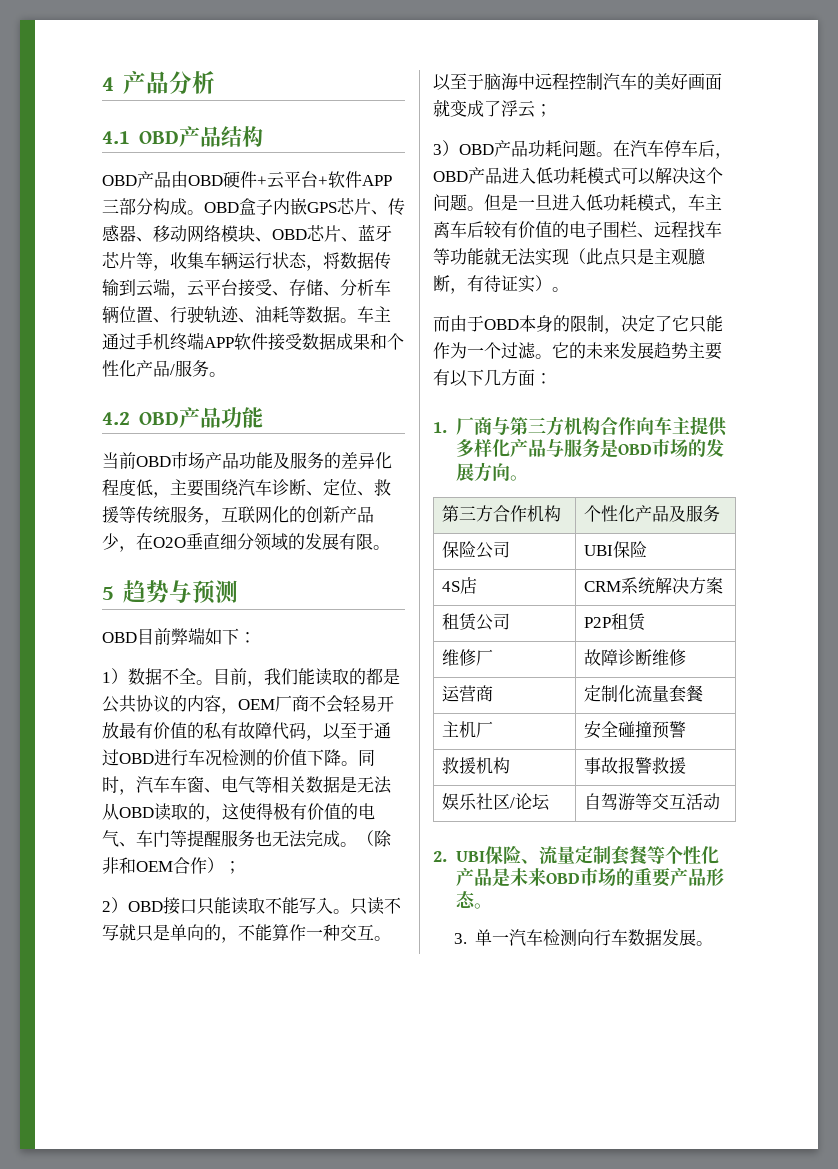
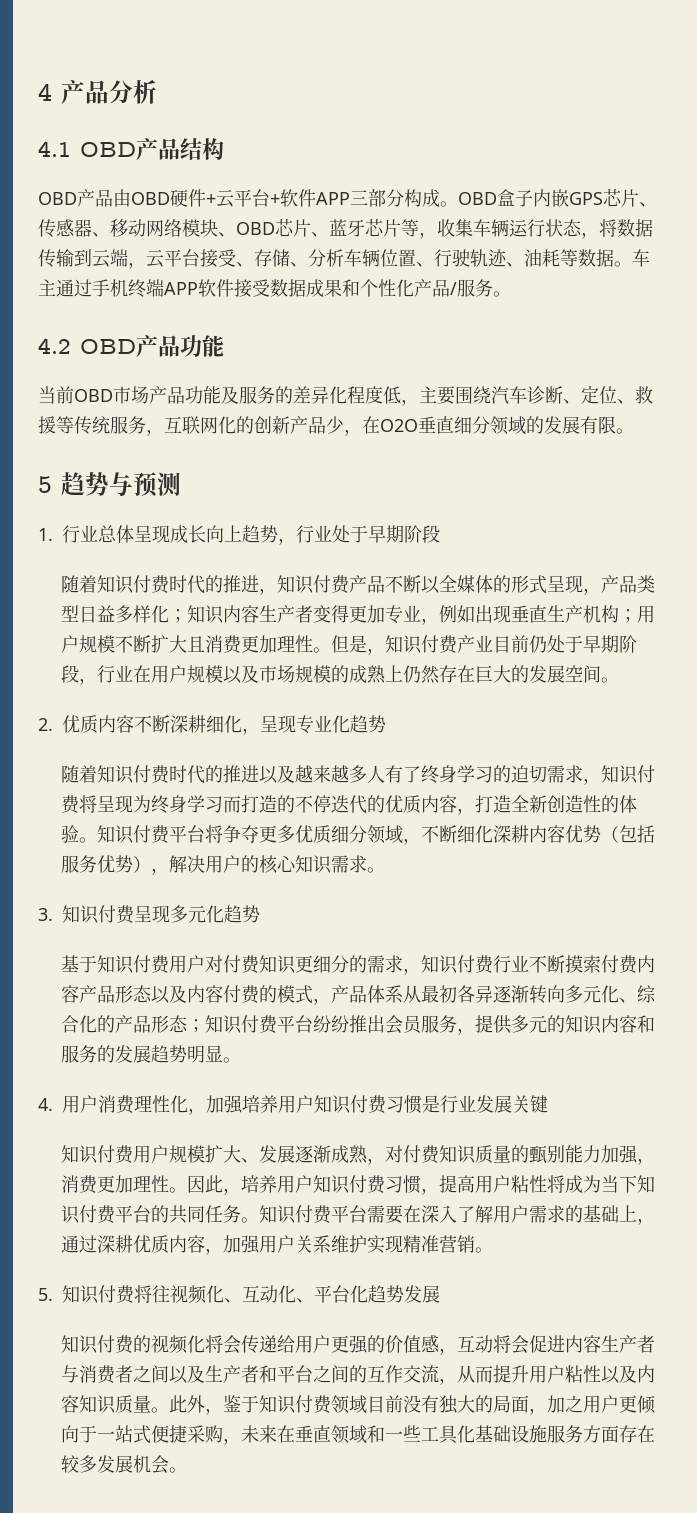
[102,627,256,645] [102,668,400,687] [102,695,394,714] [102,722,391,741] [102,749,375,766] [102,776,392,795] [102,802,375,822] [102,830,392,848] [102,857,241,874] [102,897,401,915] [102,923,391,943] [433,73,722,91] [433,99,552,118] [433,140,732,159] [433,167,723,185] [433,194,722,213] [433,221,722,239] [433,247,706,266] [433,275,569,294] [433,315,723,334] [433,342,722,360] [433,369,552,387] [433,416,727,437] [455,439,724,458] [455,462,528,482] [442,505,562,522] [584,505,721,522] [442,541,511,559] [584,541,648,558] [442,577,478,594] [584,577,724,594] [442,613,511,631] [584,613,647,631] [442,649,494,666] [584,649,687,666] [442,685,494,702] [584,685,704,703] [442,721,494,738] [584,721,687,739] [442,757,511,774] [584,757,687,774] [442,793,551,811] [584,793,721,811] [433,845,719,865] [455,868,724,887] [455,891,492,909] [453,929,697,946] OBD目前弊端如下： // 1）数据不全。目前，我们能读取的都是公共协议的内容，OEM厂商不会轻易开放最有价值的私有故障代码，以至于通过OBD进行车况检测的价值下降。同时，汽车车窗、电气等相关数据是无法从OBD读取的，这使得极有价值的电气、车门等提醒服务也无法完成。（除非和OEM合作）； // 2）OBD接口只能读取不能写入。只读不写就只是单向的，不能算作一种交互。以至于脑海中远程控制汽车的美好画面就变成了浮云； // 3）OBD产品功耗问题。在汽车停车后，OBD产品进入低功耗模式可以解决这个问题。但是一旦进入低功耗模式，车主离车后较有价值的电子围栏、远程找车等功能就无法实现（此点只是主观臆断，有待证实）。 // 而由于OBD本身的限制，决定了它只能作为一个过滤。它的未来发展趋势主要有以下几方面： // 1.厂商与第三方机构合作向车主提供多样化产品与服务是OBD市场的发展方向。 // 第三方合作机构 | 个性化产品及服务 // 保险公司 | UBI保险 // 4S店 | CRM系统解决方案 // 租赁公司 | P2P租赁 // 维修厂 | 故障诊断维修 // 运营商 | 定制化流量套餐 // 主机厂 | 安全碰撞预警 // 救援机构 | 事故报警救援 // 娱乐社区/论坛 | 自驾游等交互活动 // 2. UBI保险、流量定制套餐等个性化产品是未来OBD市场的重要产品形态。 // 3.单一汽车检测向行车数据发展 -> [38,525,440,545] [61,575,656,595] [61,605,656,625] [61,635,638,655] [61,665,620,685] [38,715,386,735] [61,765,656,785] [61,795,638,815] [61,825,656,845] [61,855,386,875] [38,905,260,924] [61,955,656,975] [61,985,657,1005] [61,1015,656,1035] [61,1045,242,1063] [38,1095,548,1115] [61,1145,656,1165] [61,1175,656,1195] [61,1205,656,1225] [61,1235,494,1255] [38,1285,440,1304] [61,1335,656,1355] [61,1365,656,1385] [61,1395,657,1415] [61,1425,656,1445] [61,1455,170,1474] 1.行业总体呈现成长向上趋势，行业处于早期阶段 // 随着知识付费时代的推进，知识付费产品不断以全媒体的形式呈现，产品类型日益多样化；知识内容生产者变得更加专业，例如出现垂直生产机构；用户规模不断扩大且消费更加理性。但是，知识付费产业目前仍处于早期阶段，行业在用户规模以及市场规模的成熟上仍然存在巨大的发展空间。 // 2.优质内容不断深耕细化，呈现专业化趋势 // 随着知识付费时代的推进以及越来越多人有了终身学习的迫切需求，知识付费将呈现为终身学习而打造的不停迭代的优质内容，打造全新创造性的体验。知识付费平台将争夺更多优质细分领域，不断细化深耕内容优势（包括服务优势），解决用户的核心知识需求。 // 3.知识付费呈现多元化趋势 // 基于知识付费用户对付费知识更细分的需求，知识付费行业不断摸索付费内容产品形态以及内容付费的模式，产品体系从最初各异逐渐转向多元化、综合化的产品形态；知识付费平台纷纷推出会员服务，提供多元的知识内容和服务的发展趋势明显。 // 4.用户消费理性化，加强培养用户知识付费习惯是行业发展关键 // 知识付费用户规模扩大、发展逐渐成熟，对付费知识质量的甄别能力加强，消费更加理性。因此，培养用户知识付费习惯，提高用户粘性将成为当下知识付费平台的共同任务。知识付费平台需要在深入了解用户需求的基础上，通过深耕优质内容，加强用户关系维护实现精准营销。 // 5.知识付费将往视频化、互动化、平台化趋势发展 // 知识付费的视频化将会传递给用户更强的价值感，互动将会促进内容生产者与消费者之间以及生产者和平台之间的互作交流，从而提升用户粘性以及内容知识质量。此外，鉴于知识付费领域目前没有独大的局面，加之用户更倾向于一站式便捷采购，未来在垂直领域和一些工具化基础设施服务方面存在较多发展机会

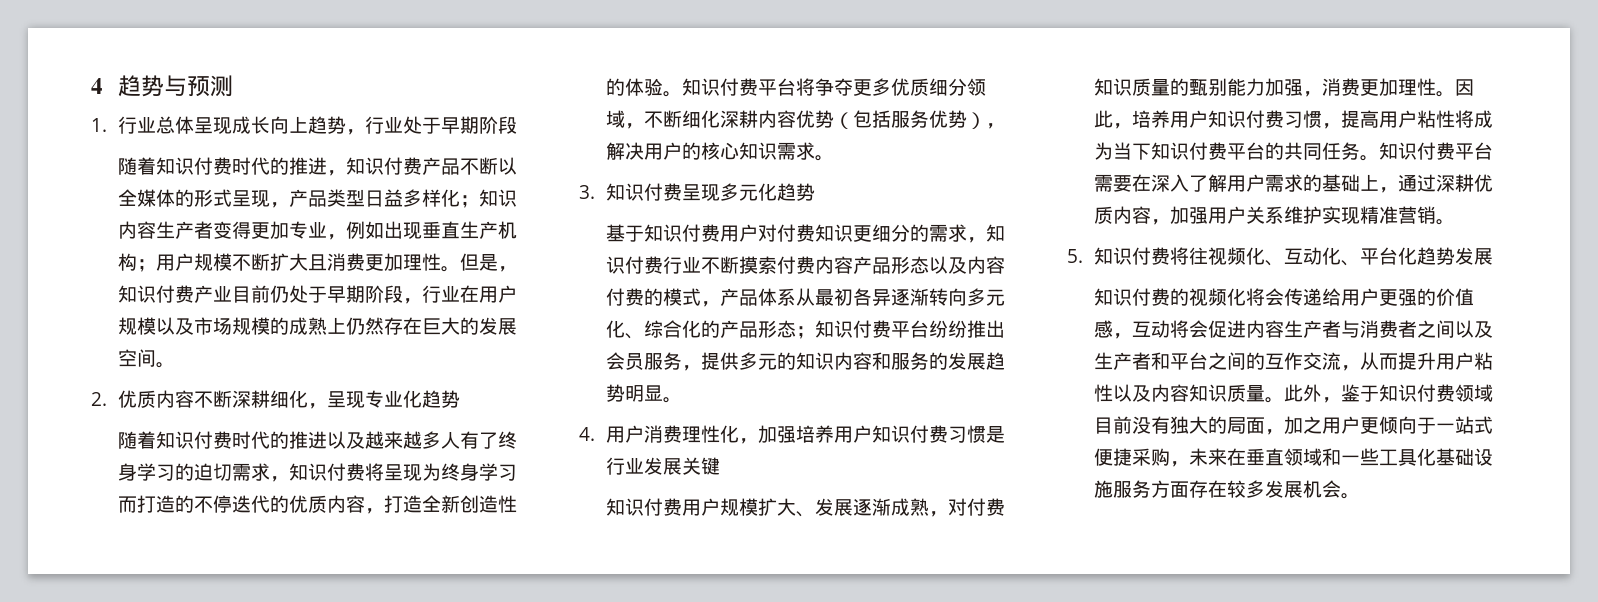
[61,79,158,104] [38,138,224,160] [38,189,657,208] [38,219,653,239] [38,249,650,269] [38,279,511,298] [38,335,224,357] [38,385,653,406] [38,416,634,436] [38,476,52,493] 产品分析 // 4.1 OBD产品结构 // OBD产品由OBD硬件+云平台+软件APP三部分构成。OBD盒子内嵌GPS芯片、传感器、移动网络模块、OBD芯片、蓝牙芯片等，收集车辆运行状态，将数据传输到云端，云平台接受、存储、分析车辆位置、行驶轨迹、油耗等数据。车主通过手机终端APP软件接受数据成果和个性化产品/服务。 // 4.2 OBD产品功能 // 当前OBD市场产品功能及服务的差异化程度低，主要围绕汽车诊断、定位、救援等传统服务，互联网化的创新产品少，在O2O垂直细分领域的发展有限。 // 5 -> (103, 86) none

